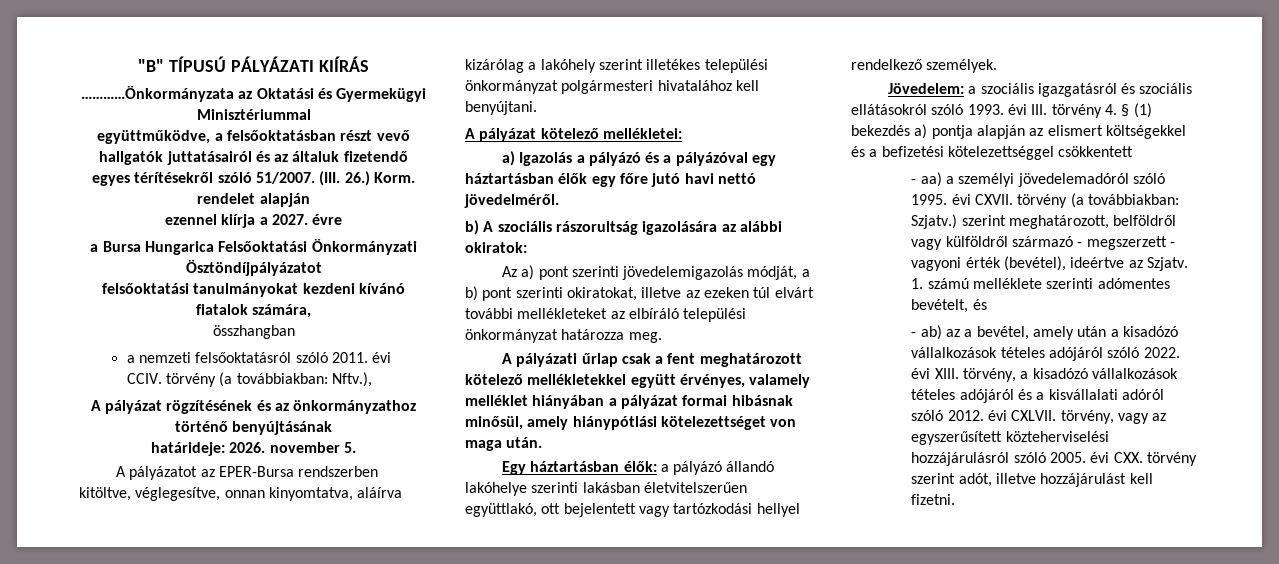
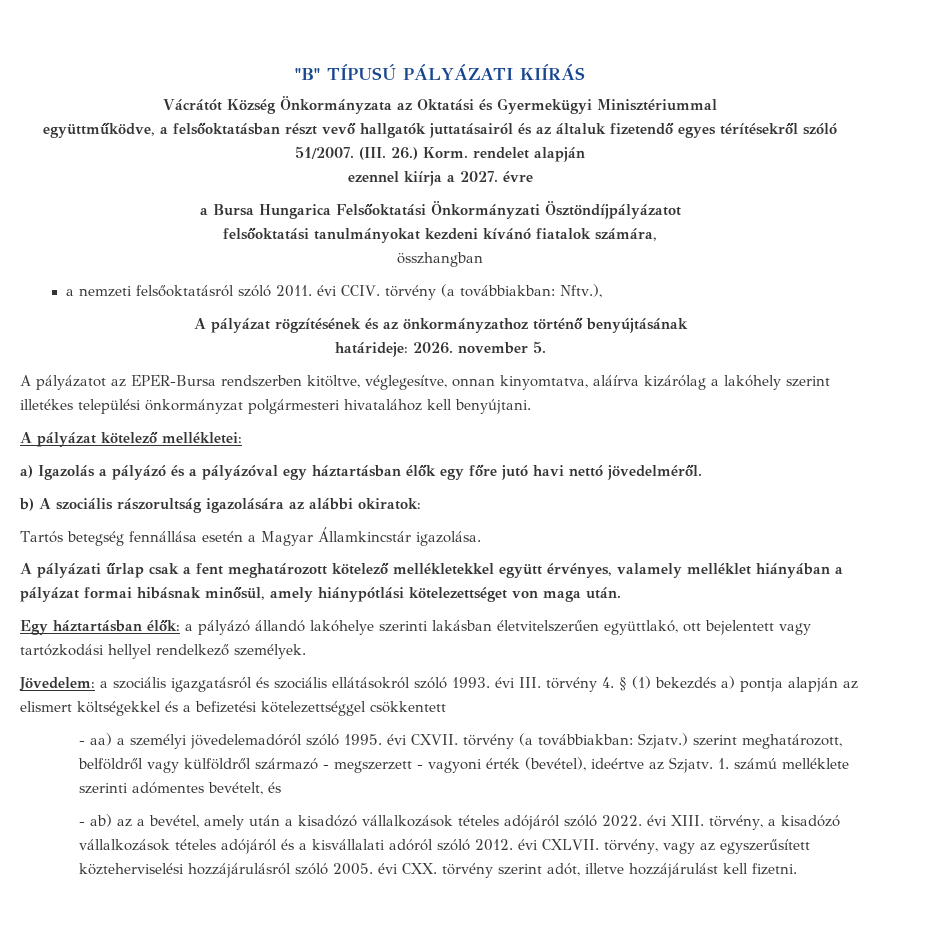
[80,86,234,102] …………Önkormányzata -> [163,96,392,114] Vácrátót Község Önkormányzata
[501,265,810,280] [465,286,814,301] [465,308,747,322] [465,329,662,343] Az a) pont szerinti jövedelemigazolás módját, a b) pont szerinti okiratokat, illetve az ezeken túl elvárt további mellékleteket az elbíráló települési önkormányzat határozza meg. -> [20,527,481,546] Tartós betegség fennállása esetén a Magyar Államkincstár igazolása.

